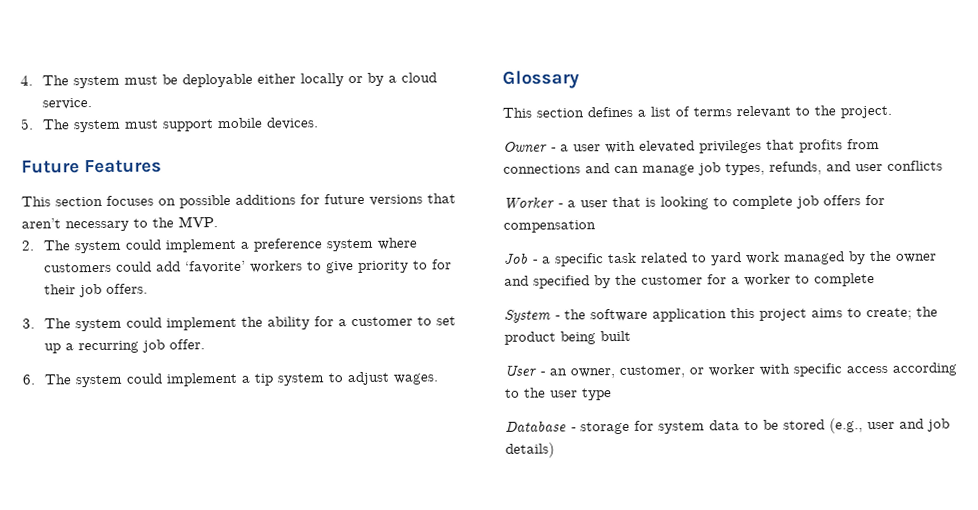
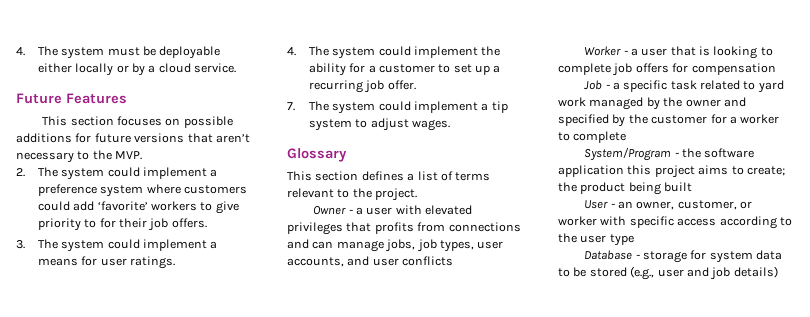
[20,117,320,133] // 5. The system must support mobile devices. -> (236, 68) none
(238, 323) none -> [210,241,218,249] [37,256,175,269] [287,46,478,59] a means for user ratings. // 4. The system could implement
[22,374,35,385] 6. -> [287,102,295,111] 7.
(695, 170) none -> [385,239,416,252] jobs,
[769,161,822,175] refunds, -> [477,241,504,249] [287,257,344,267] user accounts,
[504,309,551,323] System -> [584,147,672,161] System/Program

